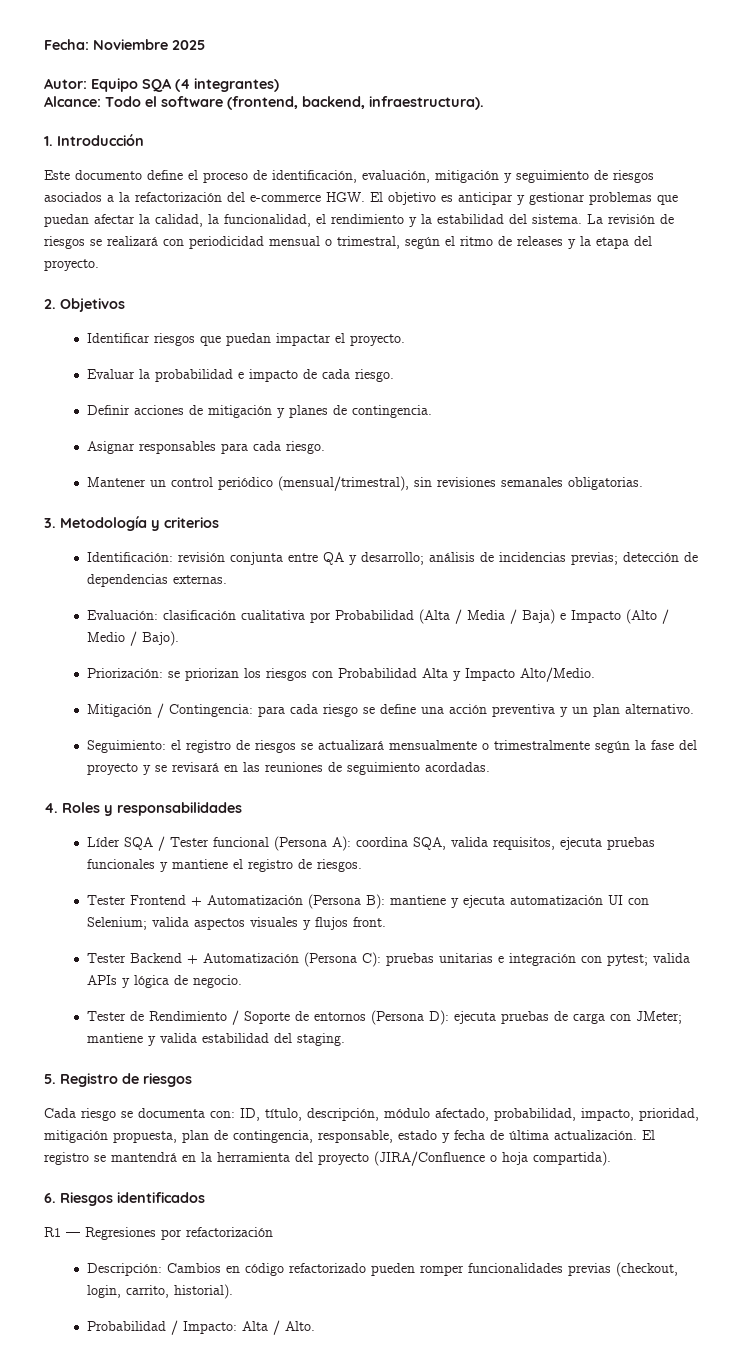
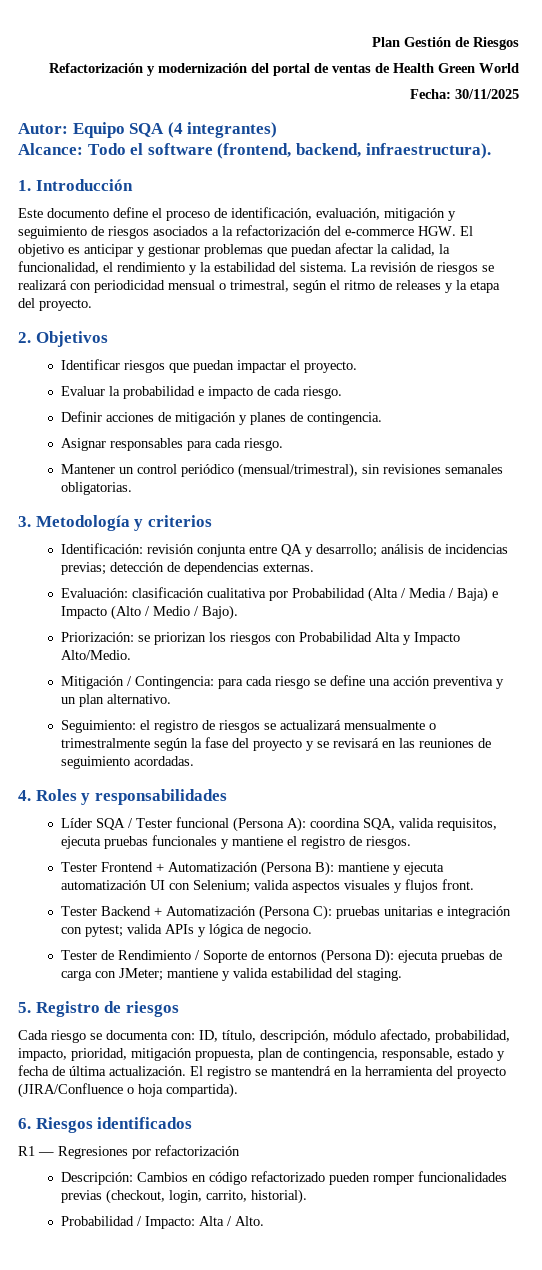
[44,39,205,50] Fecha: Noviembre 2025 -> [372,37,519,50] [49,63,519,76] [410,89,519,99] Plan Gestión de Riesgos // Refactorización y modernización del portal de ventas de Health Green World // Fecha: 30/11/2025

